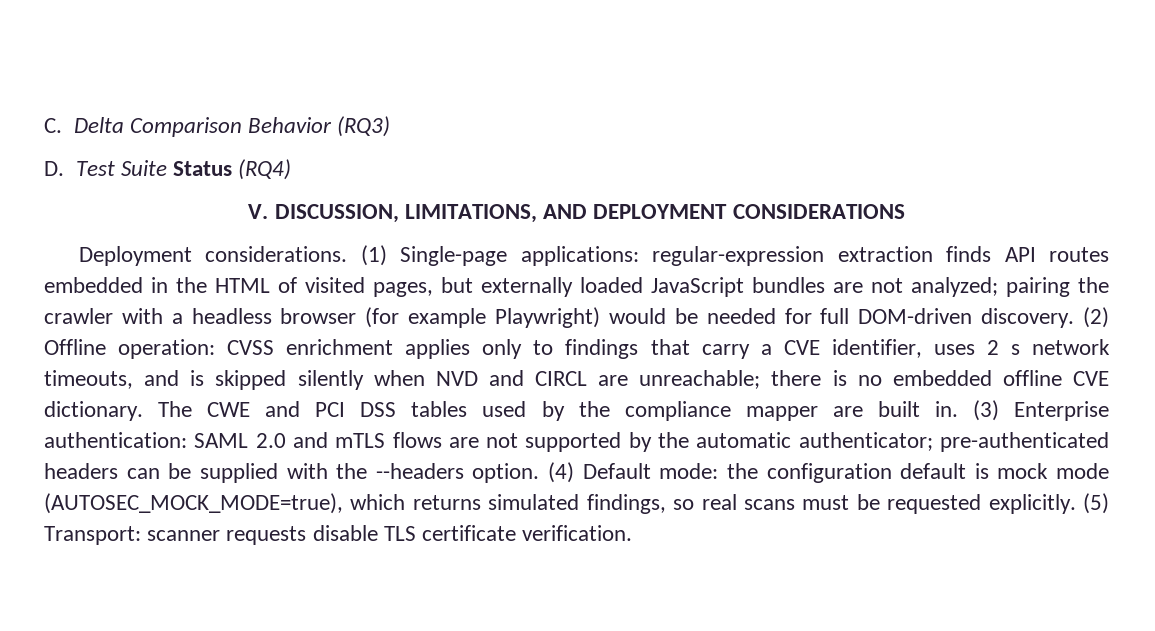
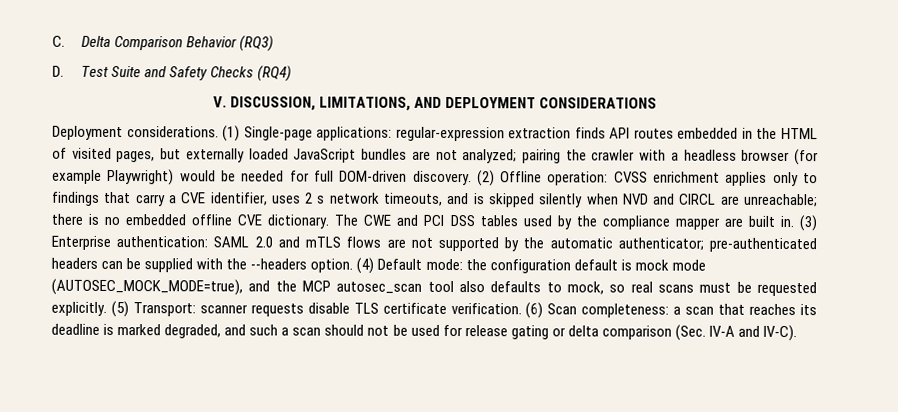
[172,161,232,176] Status -> [143,66,254,81] and Safety Checks
[350,494,666,514] which returns simulated findings, -> [248,280,604,295] and the MCP autosec_scan tool also defaults to mock,
(633, 533) none -> [525,302,817,319] [51,323,798,342] (6) Scan completeness: a scan that reaches its deadline is marked degraded, and such a scan should not be used for release gating or delta comparison (Sec. IV-A and IV-C).

